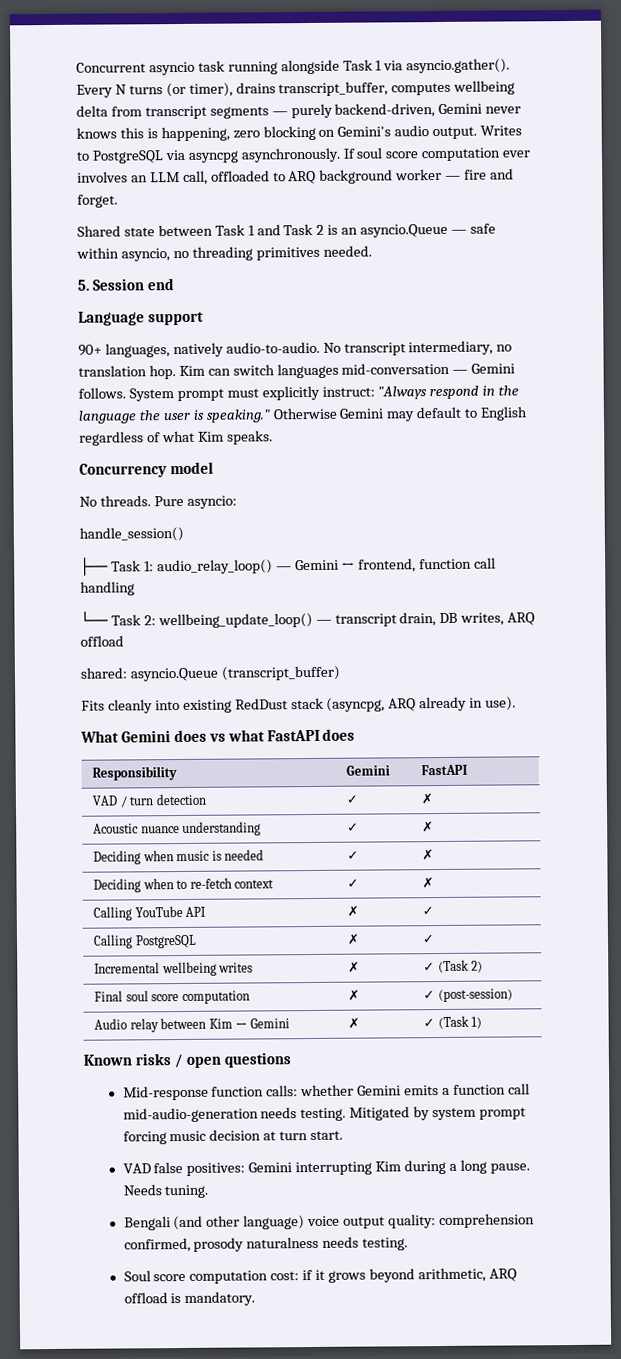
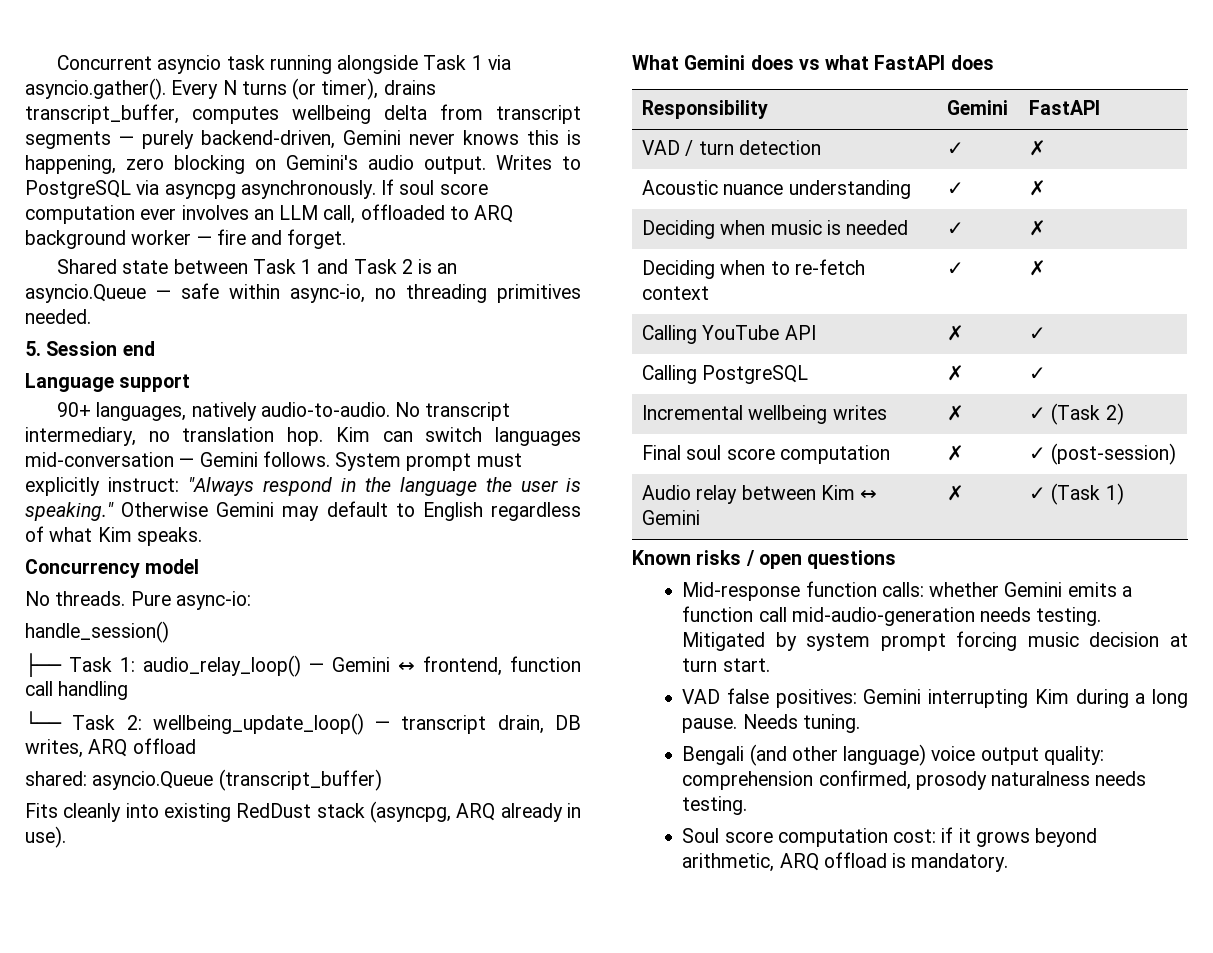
[120,248,170,262] asyncio, -> [290,284,365,303] async-io,
[186,495,237,509] asyncio: -> [175,591,251,610] async-io:

